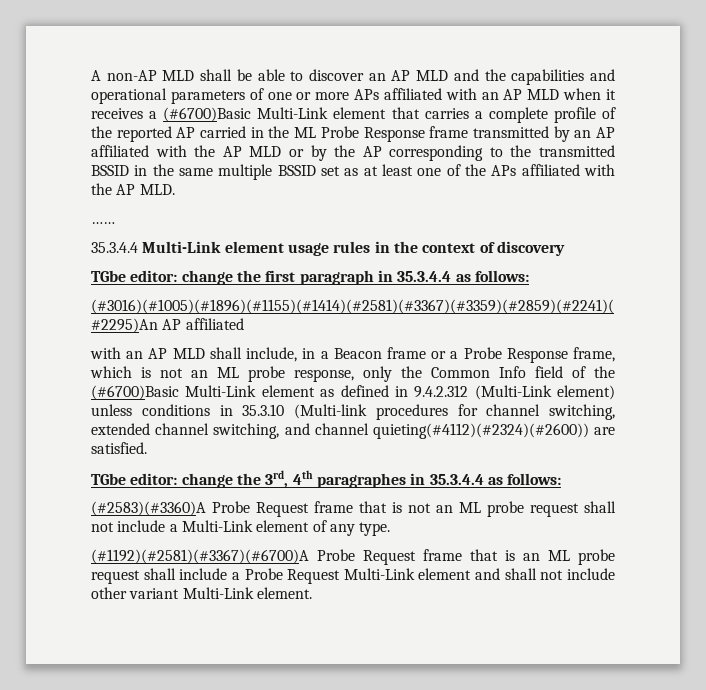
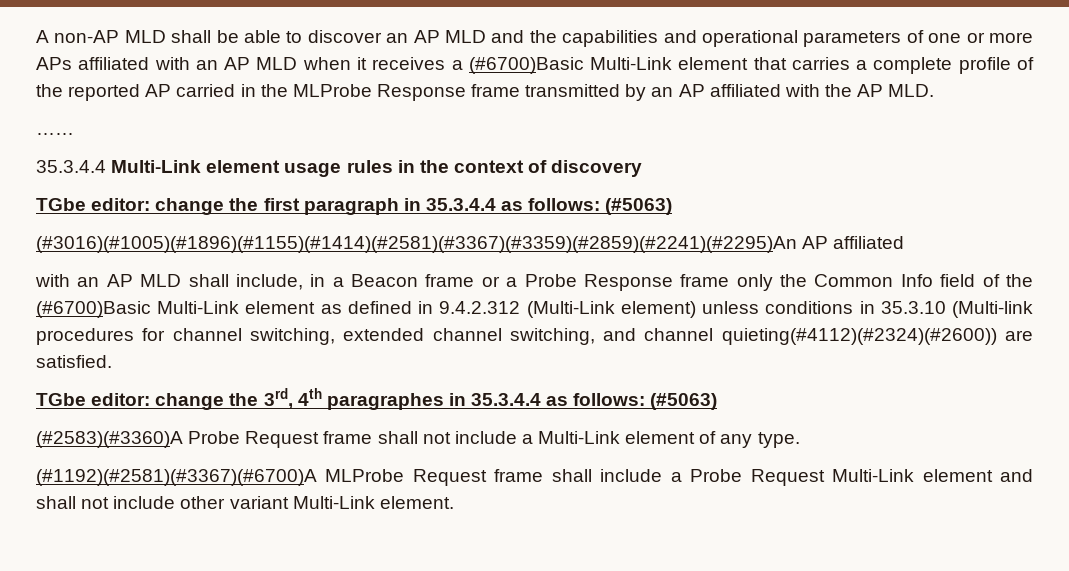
[294,126,359,138] ML Probe -> [292,84,372,97] MLProbe
[249,145,615,161] [91,164,615,180] [91,183,136,195] MLD or by the AP corresponding to the transmitted BSSID in the same multiple BSSID set as at least one of the APs affiliated with the AP -> (884, 90) none
(529, 276) none -> [605,198,673,215] (#5063)
[573,347,615,362] [90,366,354,382] frame, which is not an ML probe response, -> [680,274,730,287] frame
(562, 479) none -> [650,393,718,410] (#5063)
[359,501,579,517] that is not an ML probe request -> (373, 437) none
[317,549,615,565] [91,570,140,584] Probe Request frame that is an ML probe request -> [325,469,544,486] MLProbe Request frame

